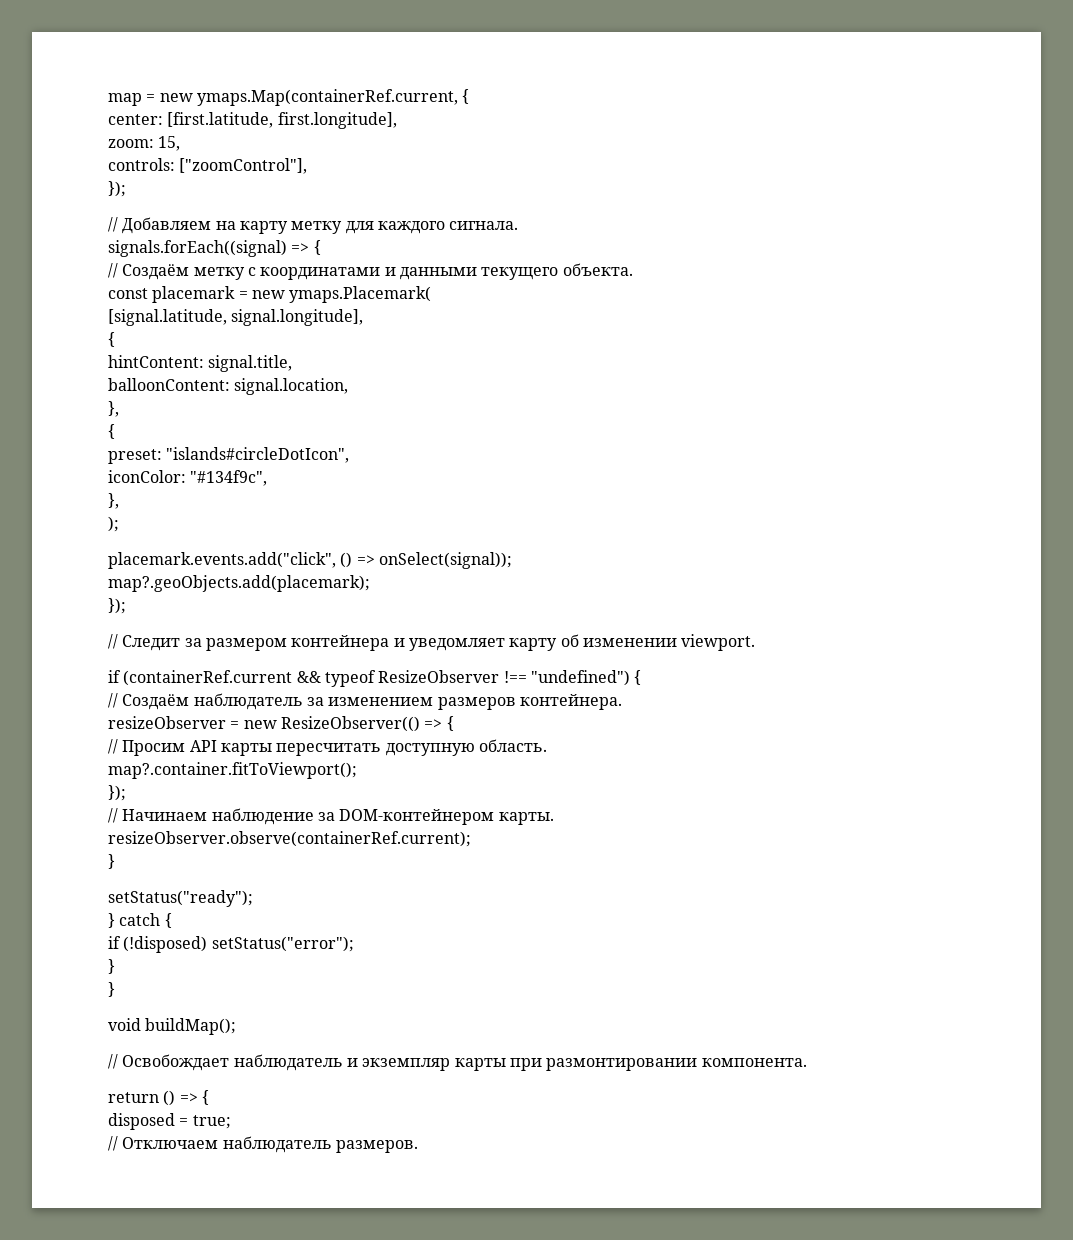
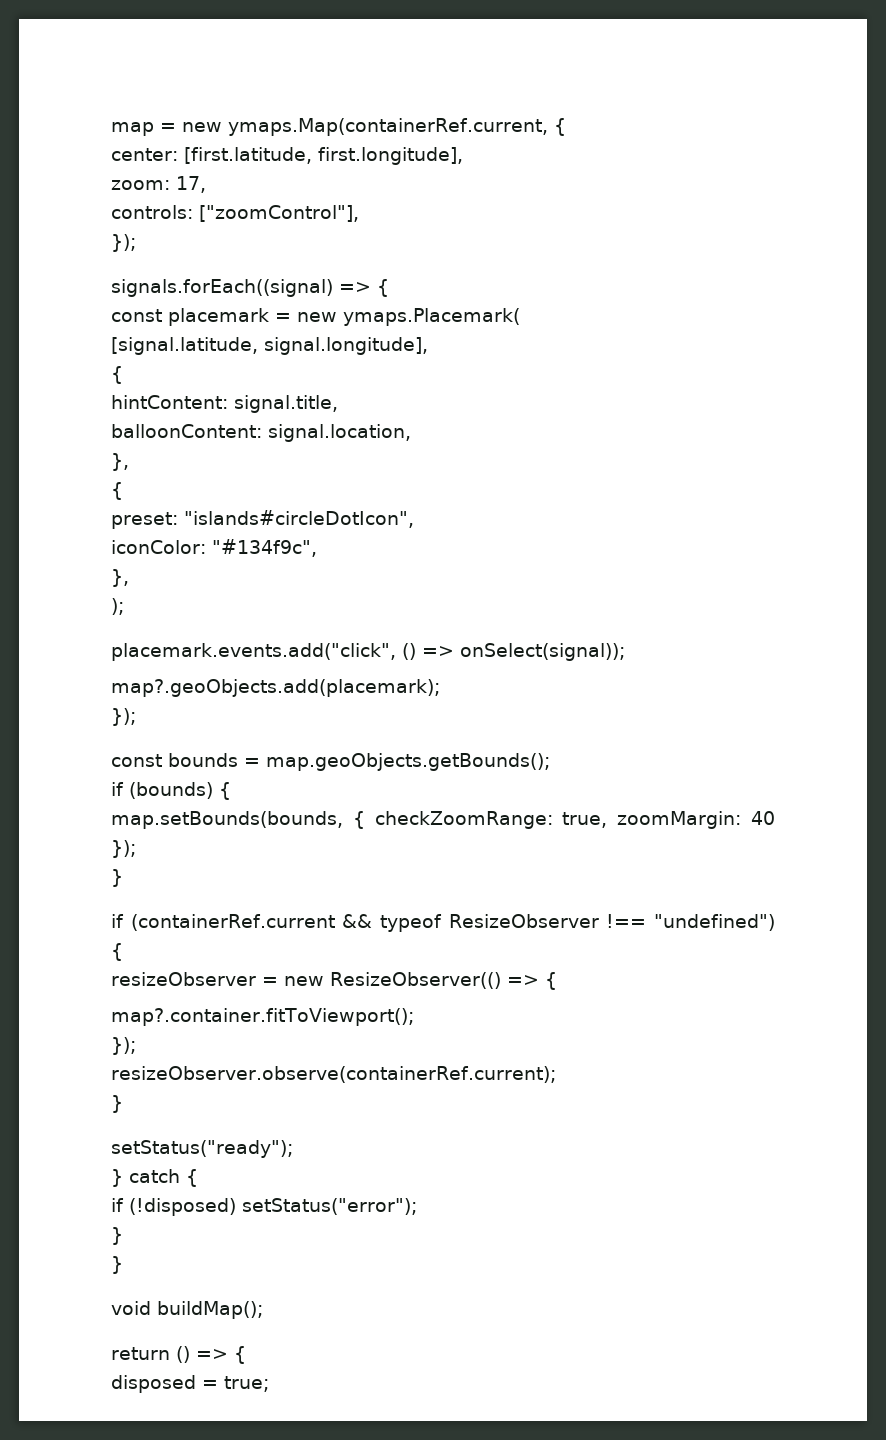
[158,136,181,151] 15, -> [176,176,206,193] 17,
[108,217,519,234] [108,240,321,257] [108,263,633,280] // Добавляем на карту метку для каждого сигнала. // signals.forEach((signal) => { // // Создаём метку с координатами и данными текущего объекта. -> [111,279,389,297] signals.forEach((signal) => {
[108,634,756,651] // Следит за размером контейнера и уведомляет карту об изменении viewport. -> [111,753,550,771] [111,782,231,800] [111,811,775,829] [111,840,136,858] [111,869,123,887] const bounds = map.geoObjects.getBounds(); // if (bounds) { // map.setBounds(bounds, { checkZoomRange: true, zoomMargin: 40 }); // }
[108,693,622,710] // // Создаём наблюдатель за изменением размеров контейнера. -> (123, 952) none
[108,739,547,756] [108,762,357,779] [108,785,126,801] [108,808,554,825] // Просим API карты пересчитать доступную область. // map?.container.fitToViewport(); // }); // // Начинаем наблюдение за DOM-контейнером карты. -> [111,1008,414,1026] [111,1037,136,1055] map?.container.fitToViewport(); // });
[108,1054,807,1071] // // Освобождает наблюдатель и экземпляр карты при размонтировании компонента. -> (263, 1310) none
[108,1136,418,1153] // // Отключаем наблюдатель размеров. -> (269, 1384) none

